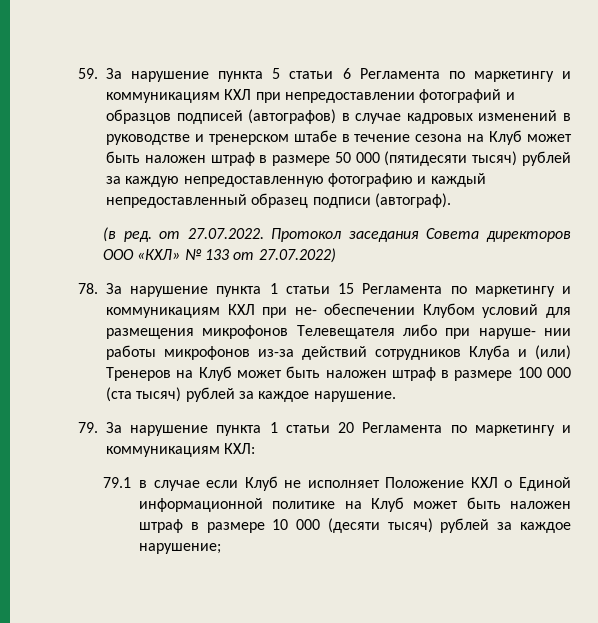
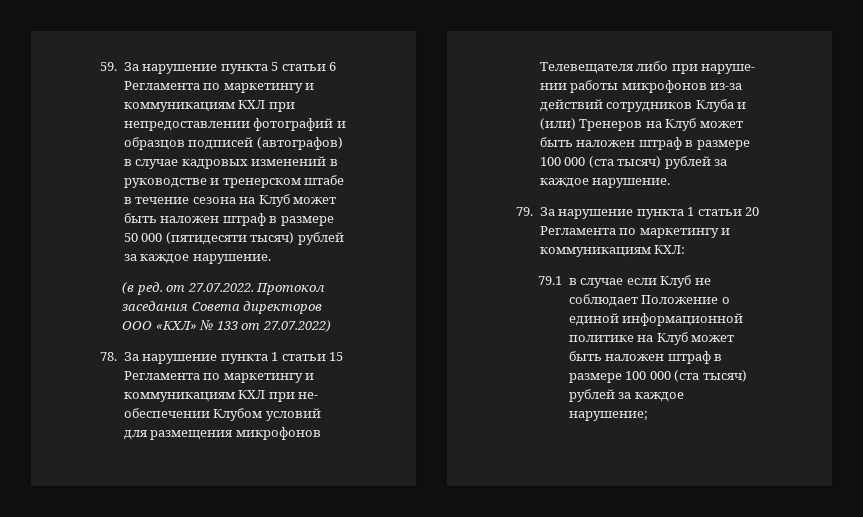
[125,173,486,187] [106,193,451,208] каждую непредоставленную фотографию и каждый непредоставленный образец подписи (автограф). -> [140,254,271,264] каждое нарушение.
[307,477,572,491] исполняет Положение КХЛ о Единой -> [568,294,730,307] [568,313,619,326] соблюдает Положение о единой
[272,518,380,533] 10 000 (десяти -> [625,370,700,382] 100 000 (ста

